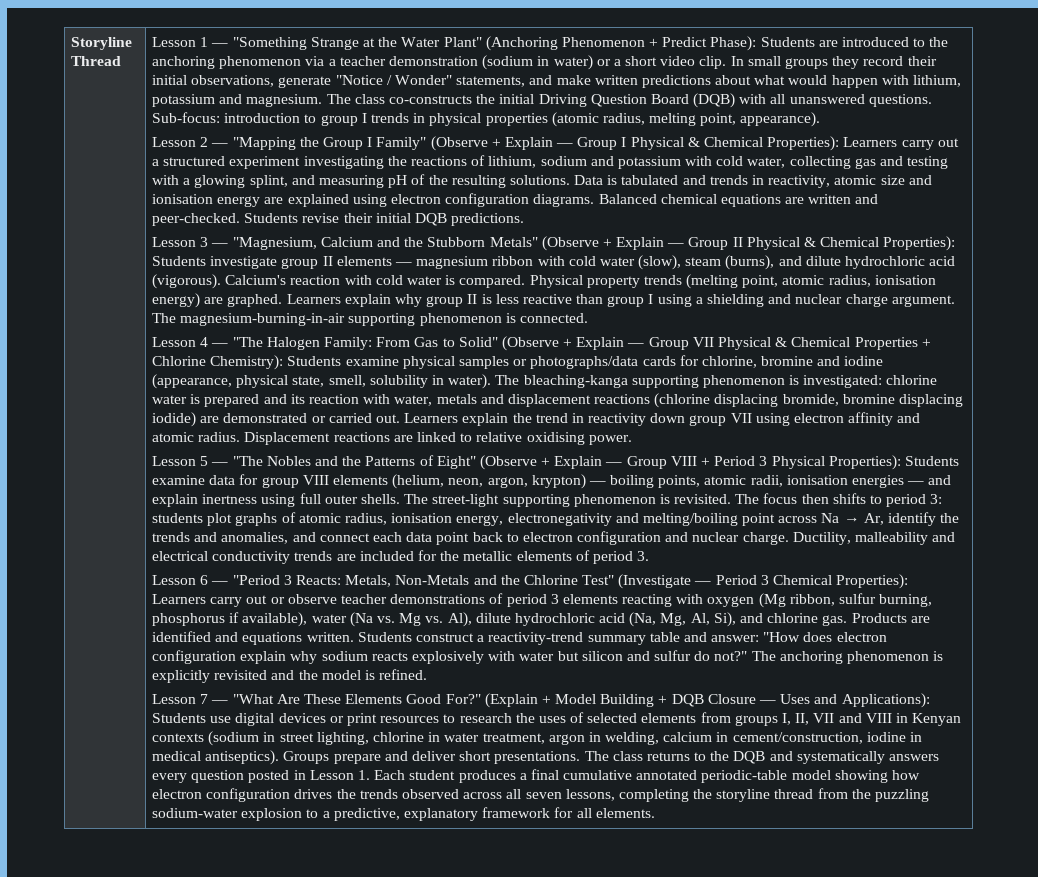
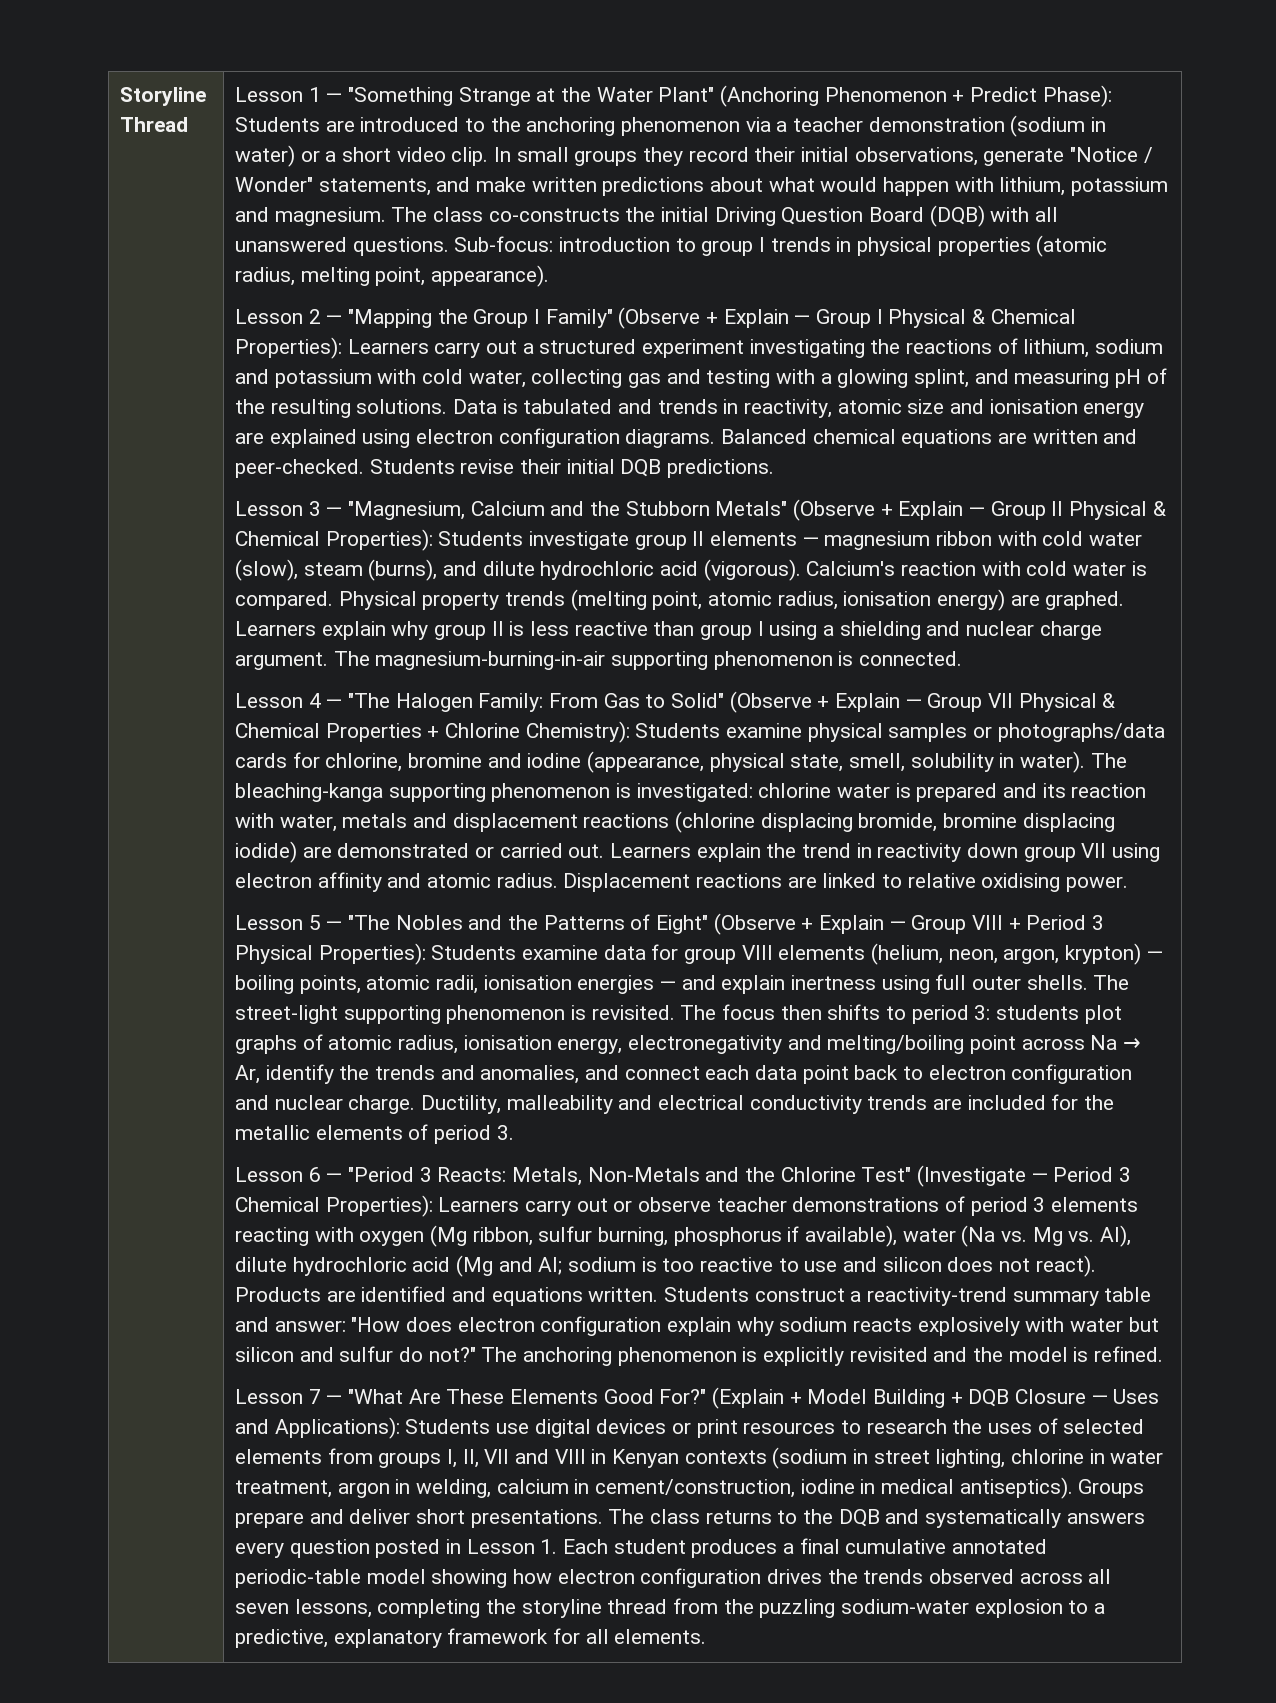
[629,612,848,627] (Na, Mg, Al, Si), and chlorine gas. -> [455,1255,1096,1277] (Mg and Al; sodium is too reactive to use and silicon does not react).

